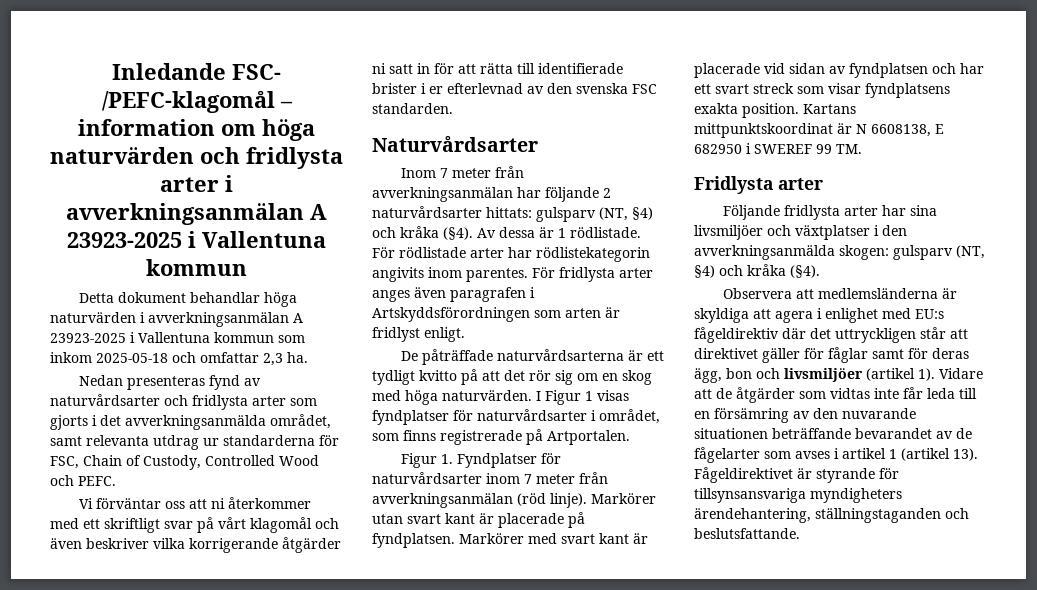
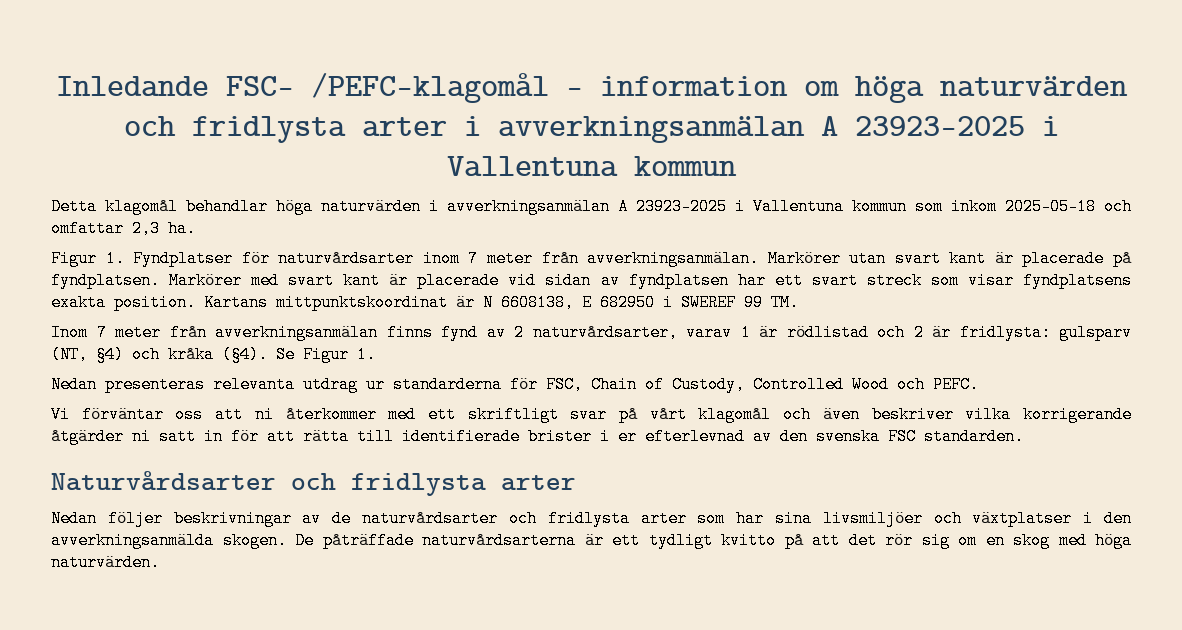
[117,292,186,303] dokument -> [105,198,178,215] klagomål
[78,375,261,390] [50,394,317,410] [50,414,331,430] [50,436,82,446] Nedan presenteras fynd av naturvårdsarter och fridlysta arter som gjorts i det avverkningsanmälda området, samt -> [51,250,1132,267] [51,272,1132,289] [51,294,799,311] [51,324,1132,341] [51,346,376,363] [51,376,205,393] Figur 1. Fyndplatser för naturvårdsarter inom 7 meter från avverkningsanmälan. Markörer utan svart kant är placerade på fyndplatsen. Markörer med svart kant är placerade vid sidan av fyndplatsen har ett svart streck som visar fyndplatsens exakta position. Kartans mittpunktskoordinat är N 6608138, E 682950 i SWEREF 99 TM. // Inom 7 meter från avverkningsanmälan finns fynd av 2 naturvårdsarter, varav 1 är rödlistad och 2 är fridlysta: gulsparv (NT, §4) och kråka (§4). Se Figur 1. // Nedan presenteras
[400,166,524,178] [372,187,611,202] [372,206,653,222] [372,226,641,240] [372,247,650,262] [372,267,653,282] [372,287,535,302] [372,307,620,322] [372,327,465,342] // Inom 7 meter från avverkningsanmälan har följande 2 naturvårdsarter hittats: gulsparv (NT, §4) och kråka (§4). Av dessa är 1 rödlistade. För rödlistade arter har rödlistekategorin angivits inom parentes. För fridlysta arter anges även paragrafen i Artskyddsförordningen som arten är fridlyst enligt. // -> [291,473,576,496] [51,510,1132,527] [51,532,287,549] och fridlysta arter // Nedan följer beskrivningar av de naturvårdsarter och fridlysta arter som har sina livsmiljöer och växtplatser i den avverkningsanmälda skogen.
[536,390,629,405] [372,409,660,425] [372,429,630,445] [400,453,561,468] [372,472,608,484] [372,493,656,508] [372,512,585,528] [372,533,648,548] [694,63,984,78] [694,83,950,98] [694,103,856,118] [694,123,944,138] [694,143,862,154] [694,176,823,194] [722,205,937,220] [694,225,907,240] [694,245,985,260] [694,264,820,278] [722,288,957,299] [694,308,944,323] [694,327,968,343] [694,347,969,363] [694,368,983,383] [694,387,977,403] [694,408,916,423] [694,428,972,439] [694,447,978,463] [694,467,899,483] [694,488,902,503] [694,508,969,523] [694,528,800,539] I Figur 1 visas fyndplatser för naturvårdsarter i området, som finns registrerade på Artportalen. // Figur 1. Fyndplatser för naturvårdsarter inom 7 meter från avverkningsanmälan (röd linje). Markörer utan svart kant är placerade på fyndplatsen. Markörer med svart kant är placerade vid sidan av fyndplatsen och har ett svart streck som visar fyndplatsens exakta position. Kartans mittpunktskoordinat är N 6608138, E 682950 i SWEREF 99 TM. // Fridlysta arter // Följande fridlysta arter har sina livsmiljöer och växtplatser i den avverkningsanmälda skogen: gulsparv (NT, §4) och kråka (§4). // Observera att medlemsländerna är skyldiga att agera i enlighet med EU:s fågeldirektiv där det uttryckligen står att direktivet gäller för fåglar samt för deras ägg, bon och livsmiljöer (artikel 1). Vidare att de åtgärder som vidtas inte får leda till en försämring av den nuvarande situationen beträffande bevarandet av de fågelarter som avses i artikel 1 (artikel 13). Fågeldirektivet är styrande för tillsynsansvariga myndigheters ärendehantering, ställningstaganden och beslutsfattande. -> (160, 562) none

